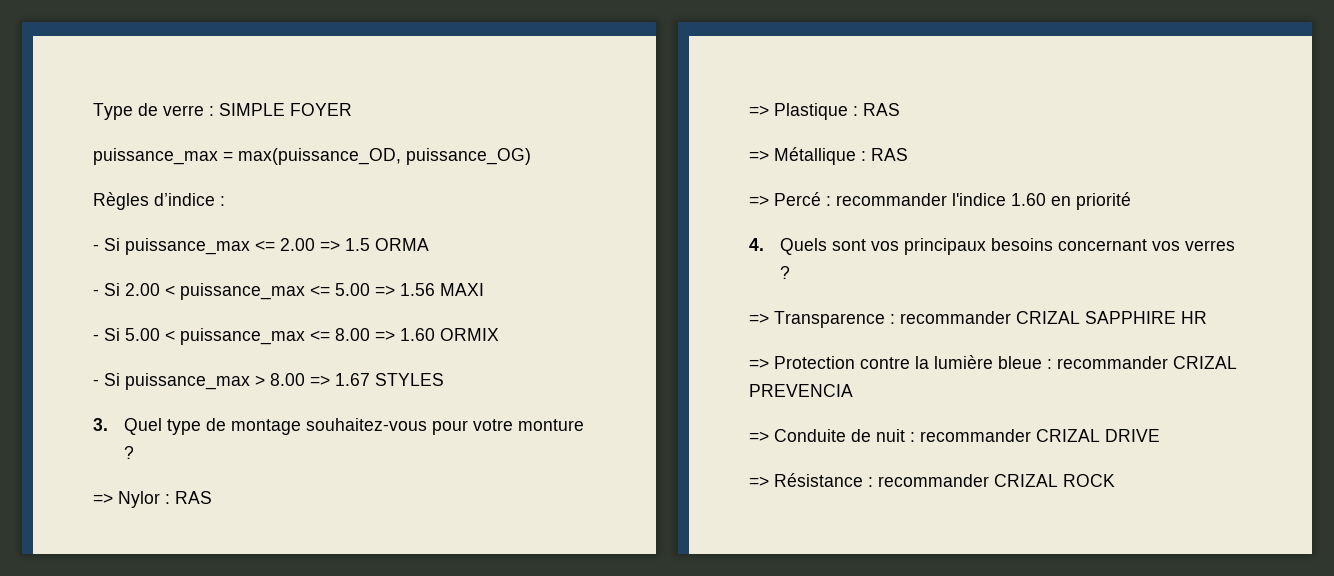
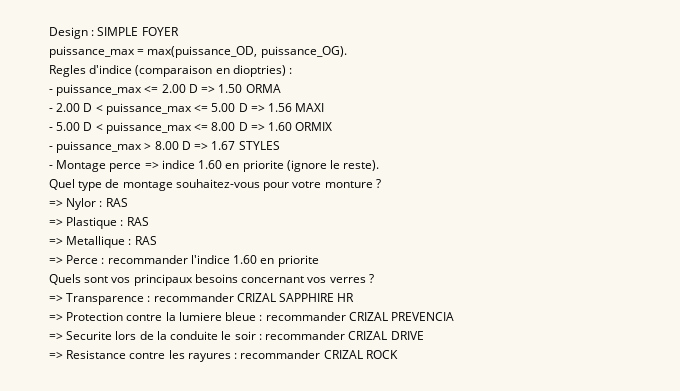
[93,103,204,120] Type de verre -> [49,27,88,39] Design
[406,148,531,165] [93,192,215,210] puissance_OG) // Règles d’indice -> [260,46,347,58] [49,65,286,77] puissance_OG). // Regles d'indice (comparaison en dioptries)
[104,238,120,251] Si -> (53, 91) none
[320,238,370,251] => 1.5 -> [188,84,243,93] D => 1.50
[104,283,160,296] Si 2.00 -> [56,103,93,112] 2.00 D
(370, 289) none -> [238,103,248,112] D
[104,328,160,341] Si 5.00 -> [56,122,93,131] 5.00 D
(370, 334) none -> [238,122,248,131] D
[104,373,120,386] Si -> (53, 148) none
(305, 379) none -> [181,141,191,150] D
[93,418,108,431] 3. -> [49,160,380,172] - Montage perce => indice 1.60 en priorite (ignore le reste). //
[774,147,908,165] [749,192,821,206] Métallique : RAS // => Percé -> [66,236,157,248] [49,255,99,264] Metallique : RAS // => Perce
[1076,192,1131,210] [749,238,764,251] priorité // 4. -> [277,255,319,267] priorite //
[934,355,993,369] lumière -> [178,312,222,321] lumiere
[774,429,905,442] Conduite de nuit -> [66,331,256,340] Securite lors de la conduite le soir
[774,473,863,487] Résistance -> [66,350,231,362] Resistance contre les rayures

